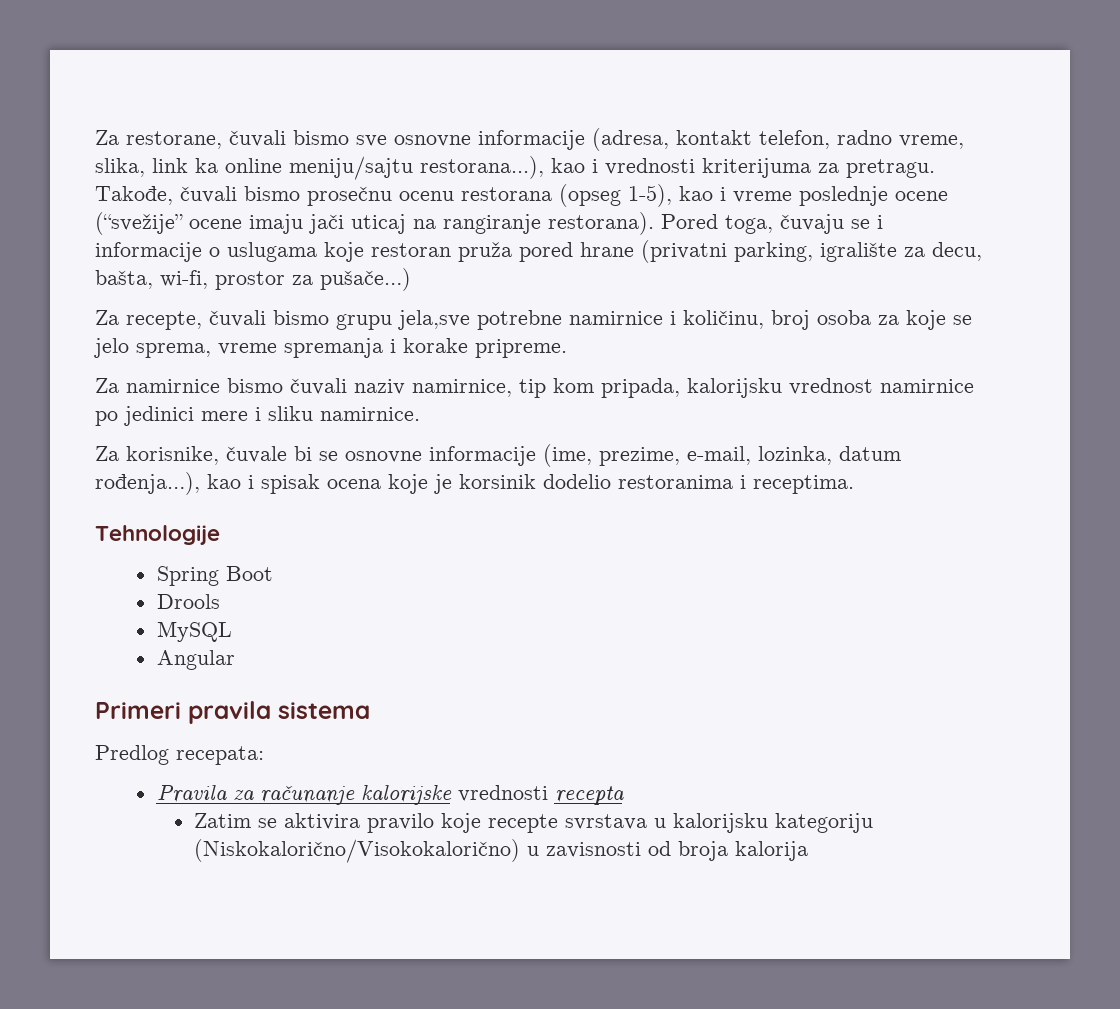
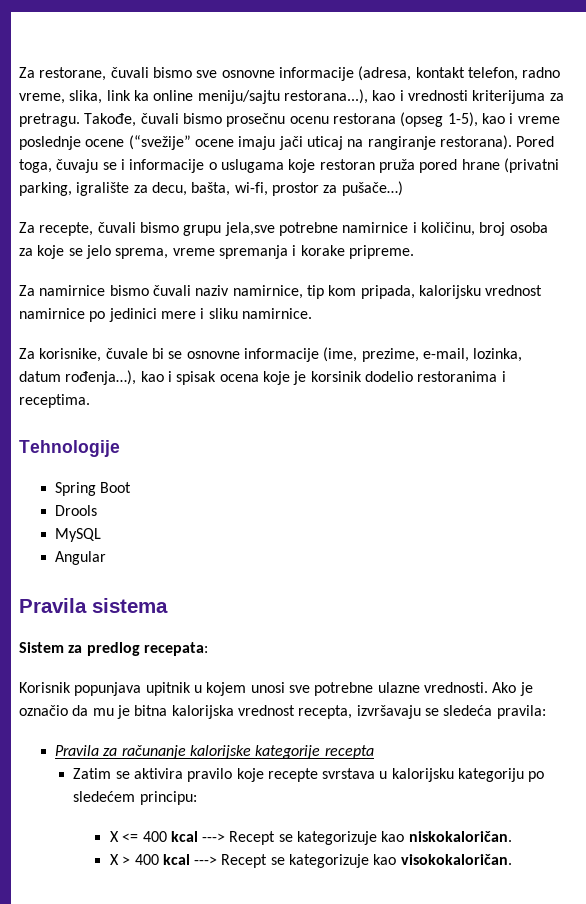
[95,701,271,724] Primeri pravila -> [19,598,87,613] Pravila
[95,745,264,765] Predlog recepata: -> [19,642,208,656] [19,682,533,696] [19,705,546,719] Sistem za predlog recepata: // Korisnik popunjava upitnik u kojem unosi sve potrebne ulazne vrednosti. Ako je označio da mu je bitna kalorijska vrednost recepta, izvršavaju se sledeća pravila:
[457,785,548,802] vrednosti -> [255,745,321,759] kategorije
[194,839,809,863] (Niskokalorično/Visokokalorično) u zavisnosti od broja kalorija -> [528,771,545,782] [73,791,197,805] [109,831,512,845] [109,854,512,868] po sledećem principu: // X <= 400 kcal ---> Recept se kategorizuje kao niskokaloričan. // X > 400 kcal ---> Recept se kategorizuje kao visokokaloričan.

